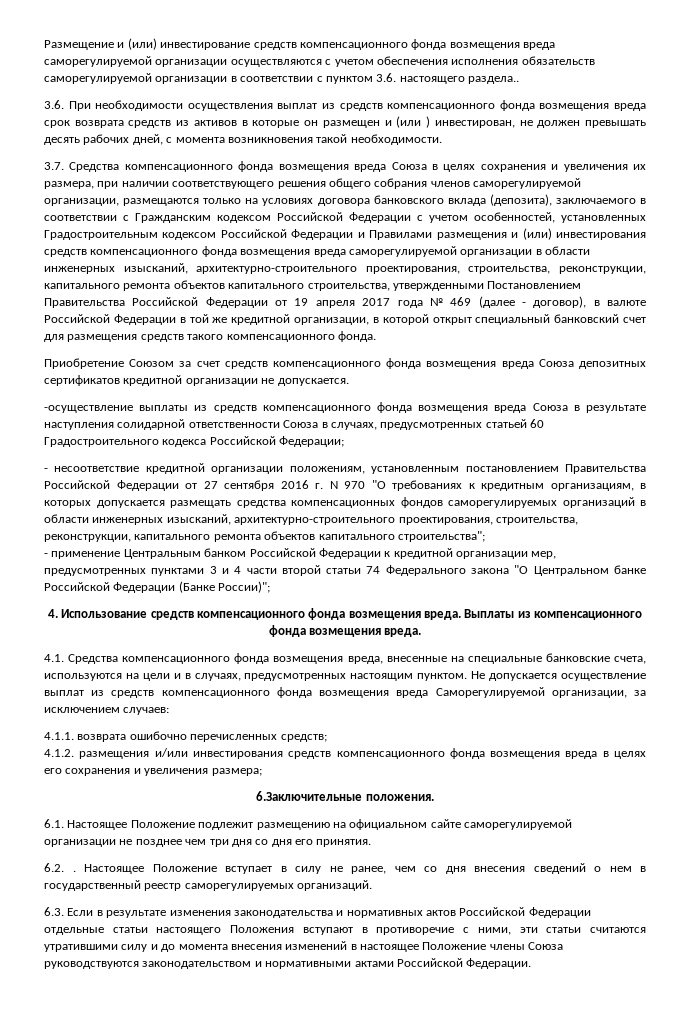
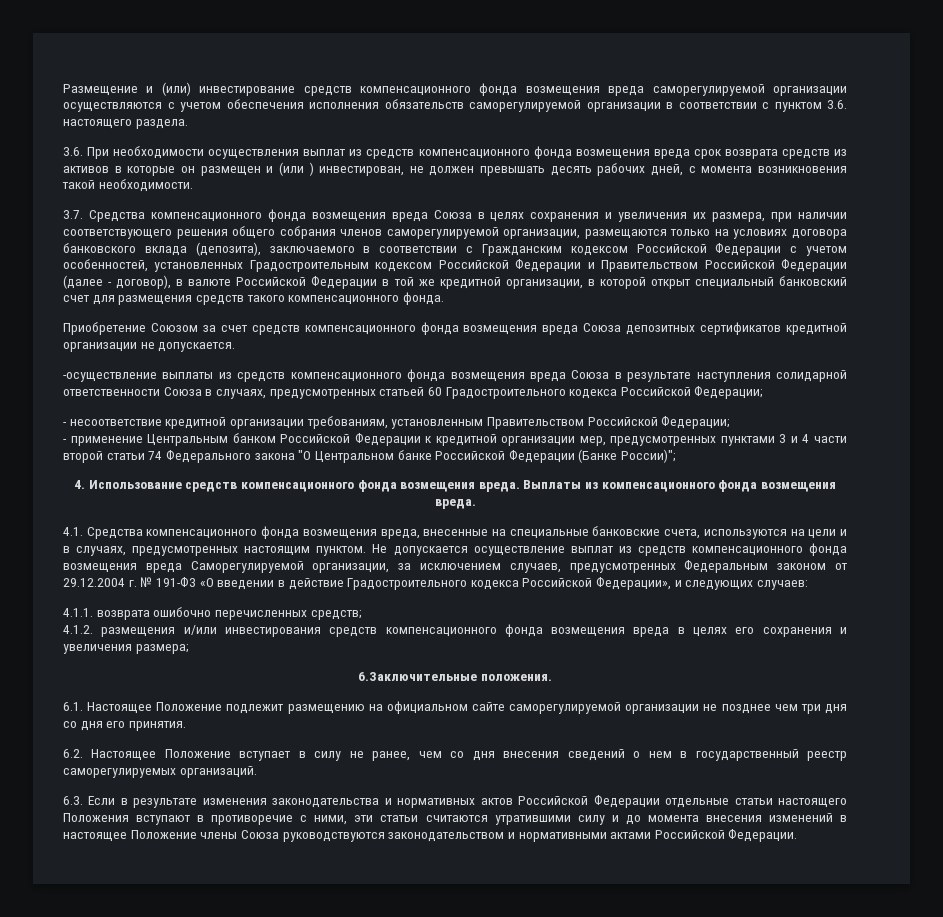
[468,76,519,84] раздела.. -> [135,119,188,129] раздела.
[369,228,647,240] [44,246,590,257] [44,263,646,274] [44,280,582,291] [44,297,472,308] Правилами размещения и (или) инвестирования средств компенсационного фонда возмещения вреда саморегулируемой организации в области инженерных изысканий, архитектурно-строительного проектирования, строительства, реконструкции, капитального ремонта объектов капитального строительства, утвержденными Постановлением Правительства Российской Федерации от 19 апреля 2017 года № 469 -> [601,259,848,272] Правительством Российской Федерации
[289,464,646,474] [44,480,646,491] [44,497,646,508] [44,514,578,525] [44,531,485,542] положениям, установленным постановлением Правительства Российской Федерации от 27 сентября 2016 г. N 970 "О требованиях к кредитным организациям, в которых допускается размещать средства компенсационных фондов саморегулируемых организаций в области инженерных изысканий, архитектурно-строительного проектирования, строительства, реконструкции, капитального ремонта объектов капитального строительства"; -> [306,416,731,429] требованиям, установленным Правительством Российской Федерации;
(120, 710) none -> [509,560,847,573] [63,577,754,590] случаев, предусмотренных Федеральным законом от 29.12.2004 г. № 191-ФЗ «О введении в действие Градостроительного кодекса Российской Федерации», и следующих
[72,870,76,872] . -> (83, 753) none

